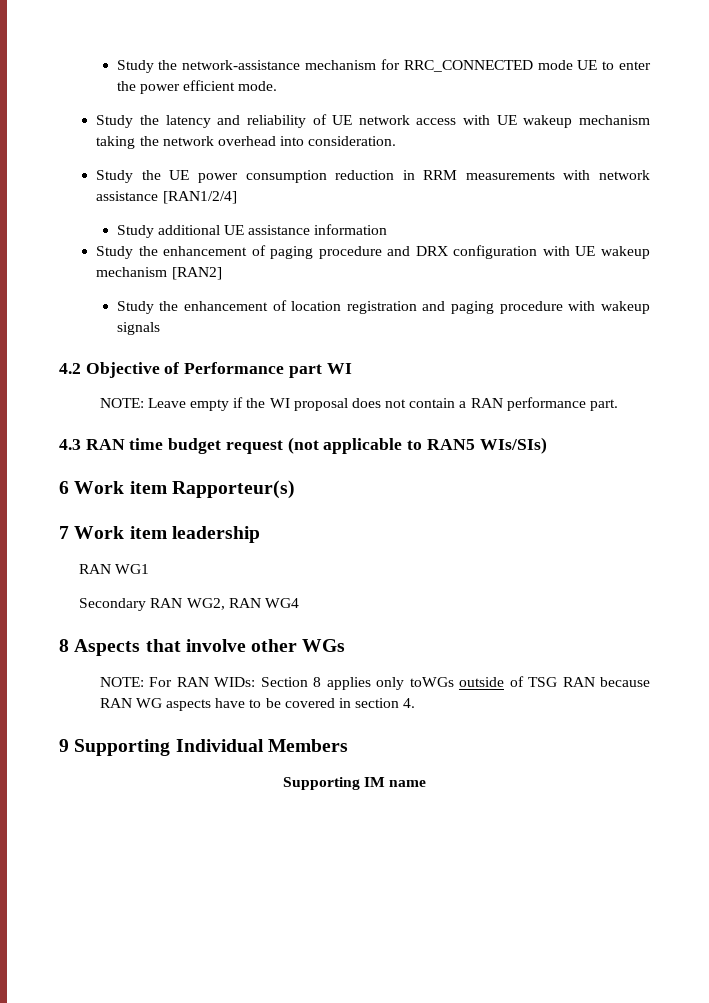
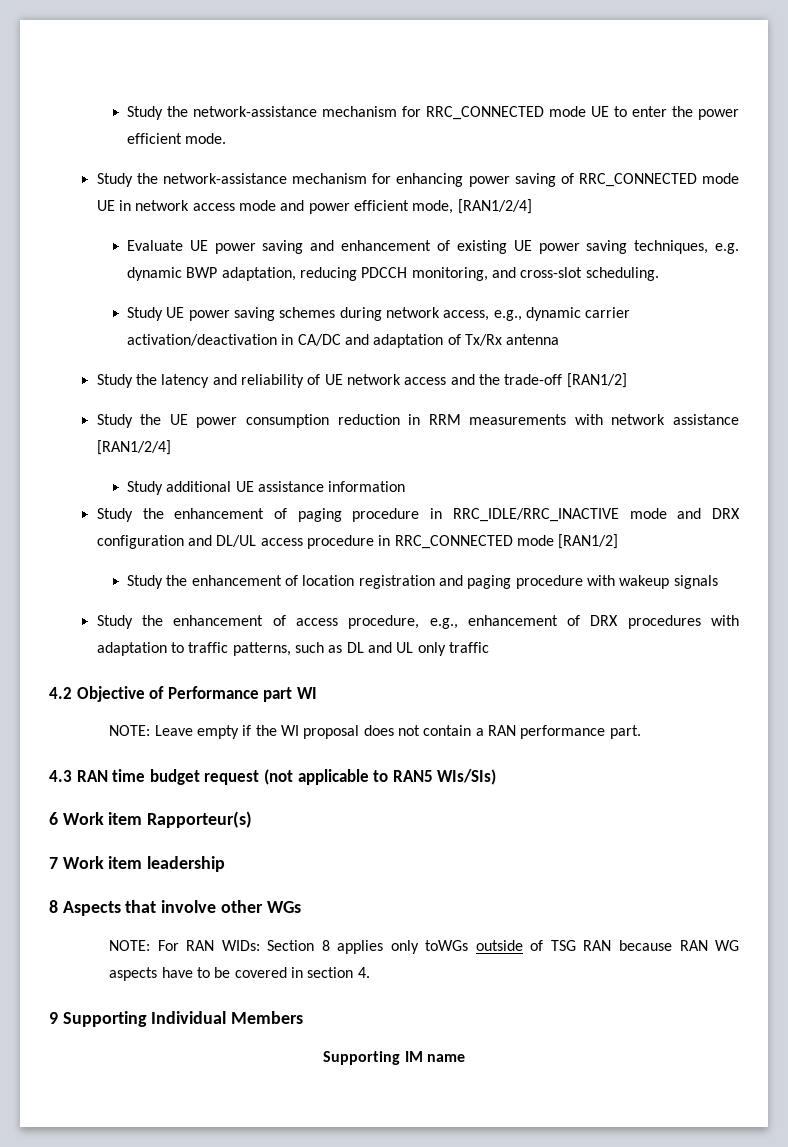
(278, 86) none -> [96,173,739,187] [96,199,532,214] [126,240,739,254] [126,267,659,281] [126,307,631,321] [126,334,560,348] // Study the network-assistance mechanism for enhancing power saving of RRC_CONNECTED mode UE in network access mode and power efficient mode, [RAN1/2/4] // Evaluate UE power saving and enhancement of existing UE power saving techniques, e.g. dynamic BWP adaptation, reducing PDCCH monitoring, and cross-slot scheduling. // Study UE power saving schemes during network access, e.g., dynamic carrier activation/deactivation in CA/DC and adaptation of Tx/Rx antenna
[463,115,650,128] [96,136,397,149] with UE wakeup mechanism taking the network overhead into consideration. -> [450,373,627,388] and the trade-off [RAN1/2]
[387,245,650,259] [96,267,222,280] and DRX configuration with UE wakeup mechanism [RAN2] -> [430,508,740,522] [96,534,619,549] in RRC_IDLE/RRC_INACTIVE mode and DRX configuration and DL/UL access procedure in RRC_CONNECTED mode [RAN1/2]
(160, 328) none -> [96,615,740,629] [96,642,489,656] // Study the enhancement of access procedure, e.g., enhancement of DRX procedures with adaptation to traffic patterns, such as DL and UL only traffic
[79,564,150,574] [79,598,300,611] // RAN WG1 // Secondary RAN WG2, RAN WG4 -> (226, 864) none

